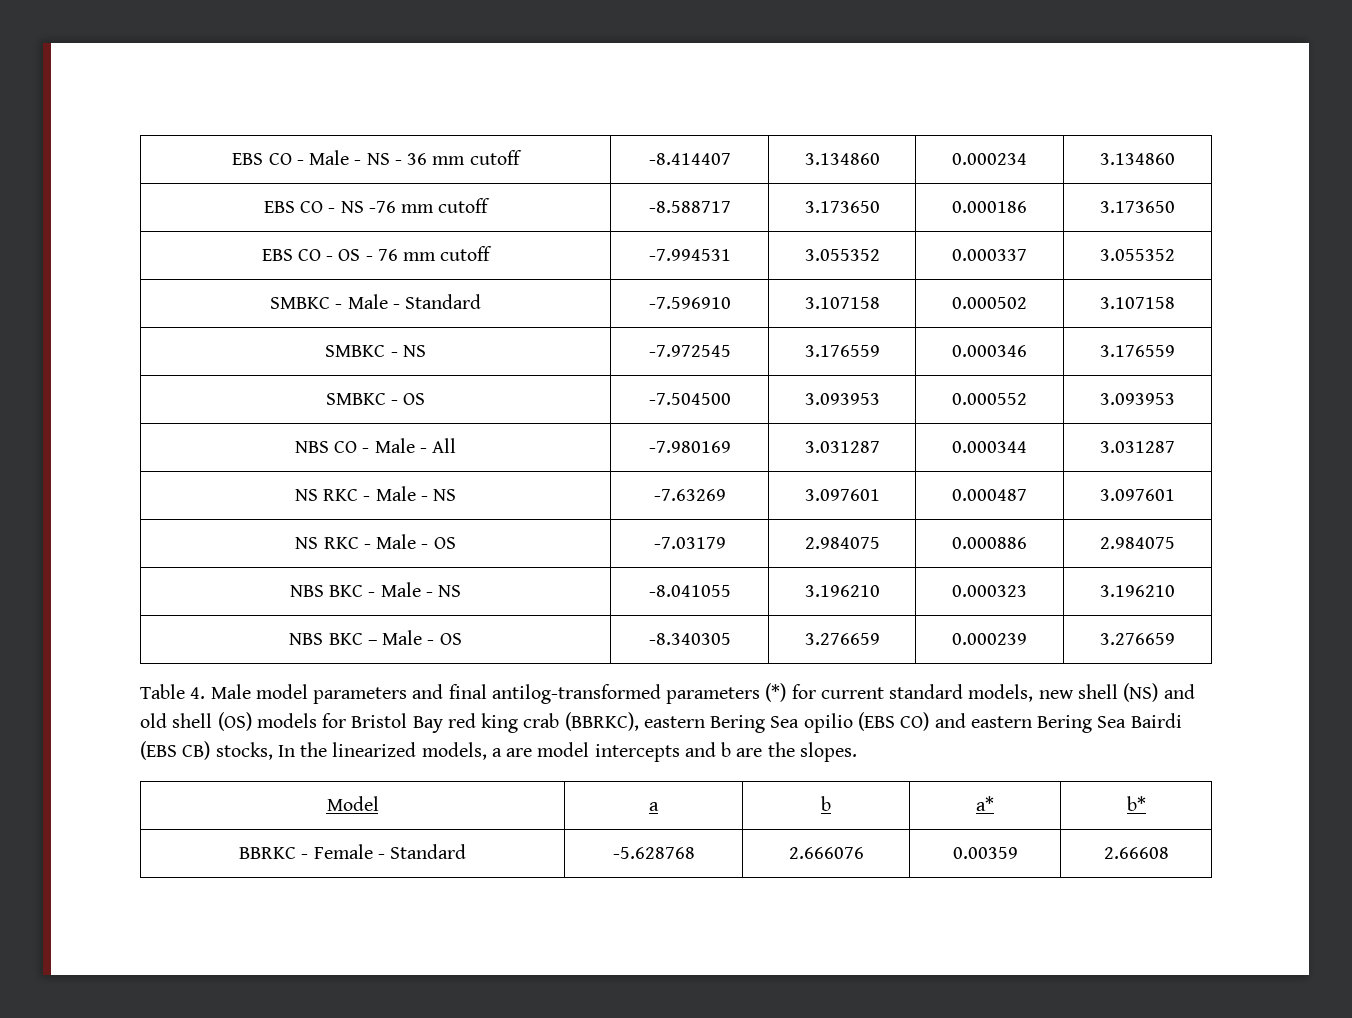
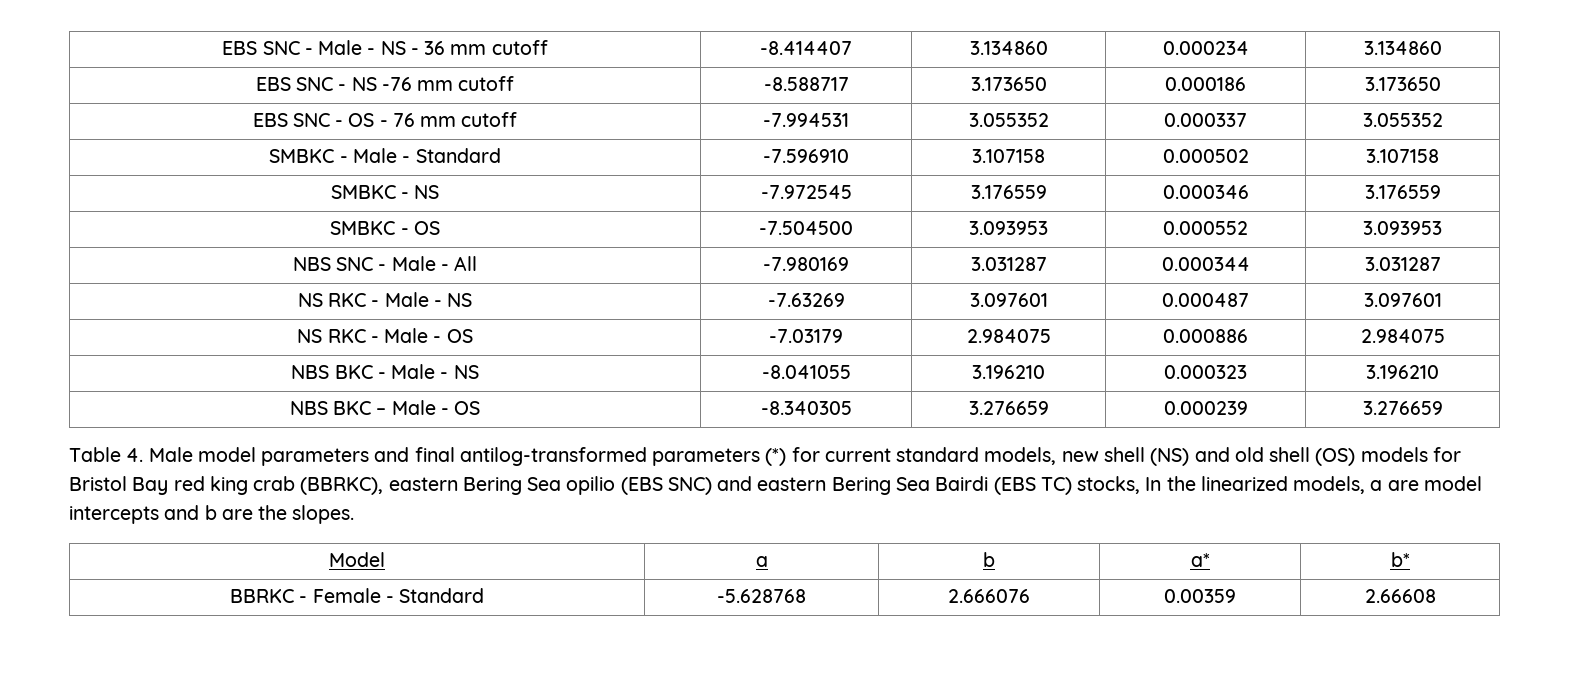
[232,153,292,165] EBS CO -> [222,41,300,55] EBS SNC
[299,201,323,213] CO -> [295,77,333,91] SNC
[297,249,321,261] CO -> [292,113,330,127] SNC
[334,441,358,453] CO -> [336,257,374,271] SNC
[900,712,930,731] CO) -> [667,477,712,495] SNC)
[182,741,211,760] CB) -> [1040,477,1072,495] TC)

